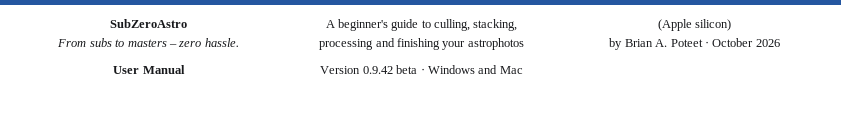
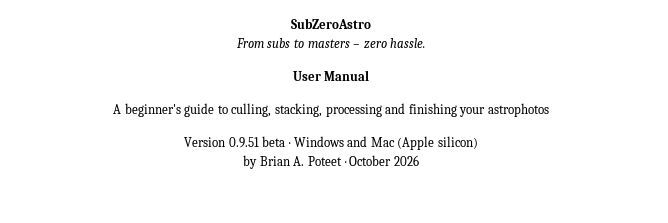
[362,66,393,74] 0.9.42 -> [228,137,259,148] 0.9.51

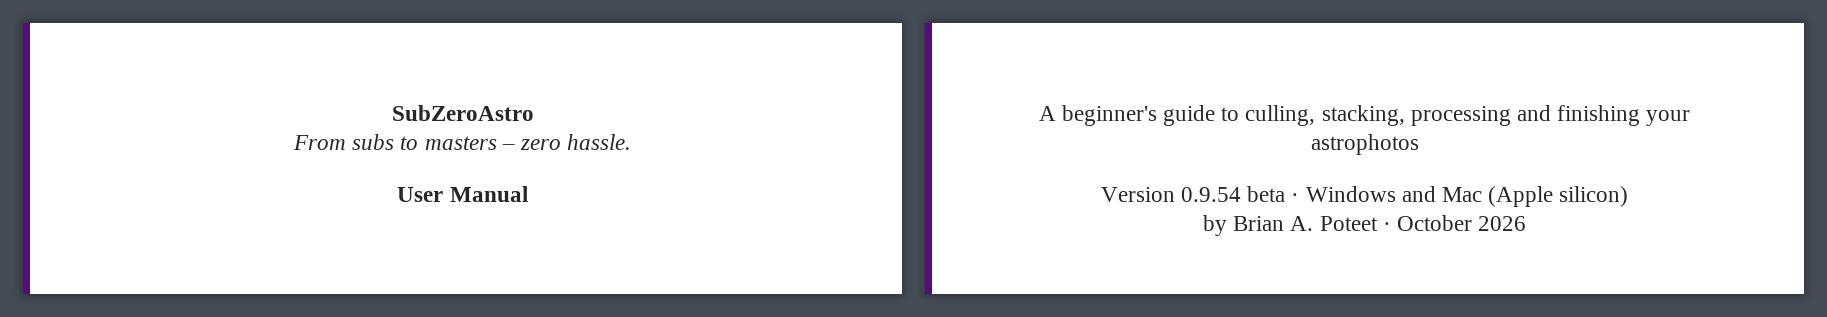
[228,137,259,148] 0.9.51 -> [1180,187,1241,202] 0.9.54

